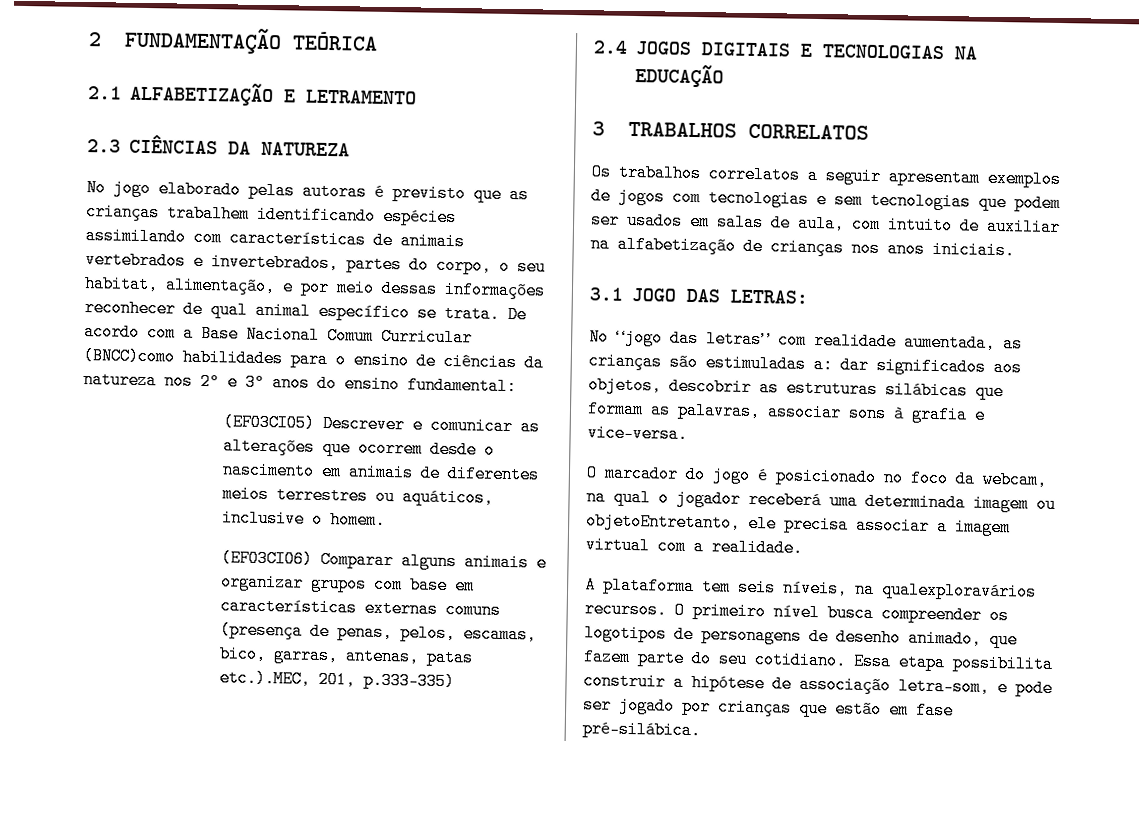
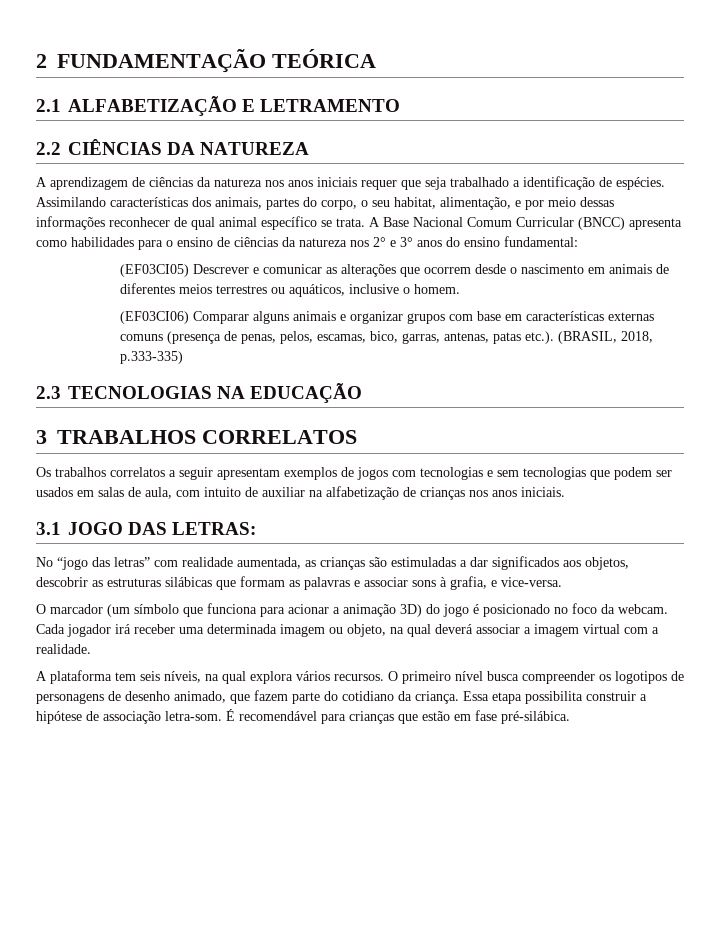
[87,139,121,153] 2.3 -> [36,142,61,155] 2.2
[86,179,529,204] [86,203,457,227] [85,227,465,251] [85,251,339,273] No jogo elaborado pelas autoras é previsto que as crianças trabalhem identificando espécies assimilando com características de animais vertebrados e invertebrados, -> [36,176,665,190] [36,197,262,209] A aprendizagem de ciências da natureza nos anos iniciais requer que seja trabalhado a identificação de espécies. Assimilando características dos animais,
[507,305,527,324] [84,323,194,342] De acordo com a -> [369,217,380,227] A
[83,347,175,366] (BNCC)como -> [578,217,682,230] [36,240,67,247] (BNCC) apresenta como
[218,669,455,691] [593,40,813,57] etc.).MEC, 201, p.333-335) // 2.4 JOGOS DIGITAIS E -> [525,331,654,344] [120,351,184,364] [36,386,61,399] etc.). (BRASIL, 2018, p.333-335) // 2.3
[813,355,833,374] a: -> [460,560,467,567] a
[677,401,761,421] palavras, -> [304,577,360,590] palavras e
[911,405,968,424] grafia -> [450,576,487,590] grafia,
(679, 473) none -> [107,603,422,617] (um símbolo que funciona para acionar a animação 3D)
[982,470,1048,489] [586,488,1056,513] [586,512,849,534] webcam, na qual o jogador receberá uma determinada imagem ou objetoEntretanto, ele precisa -> [618,604,668,614] [36,624,473,637] webcam. Cada jogador irá receber uma determinada imagem ou objeto, na qual deverá
[881,581,1037,601] qualexploravários -> [222,671,330,684] qual explora vários
[718,650,847,670] seu cotidiano. -> [342,691,459,704] cotidiano da criança.
[898,677,1053,697] [583,696,711,716] letra-som, e pode ser jogado por -> [165,709,346,724] letra-som. É recomendável para

